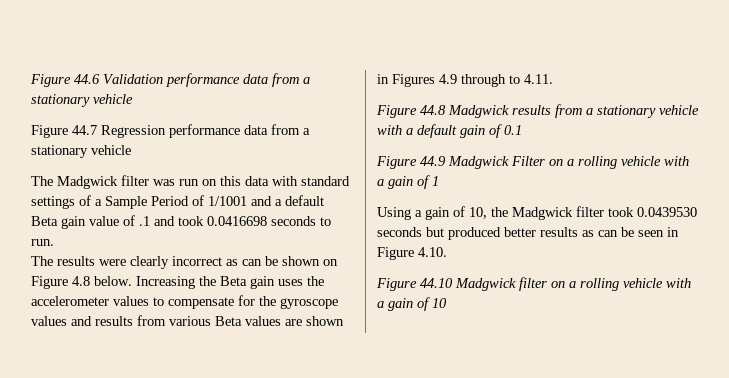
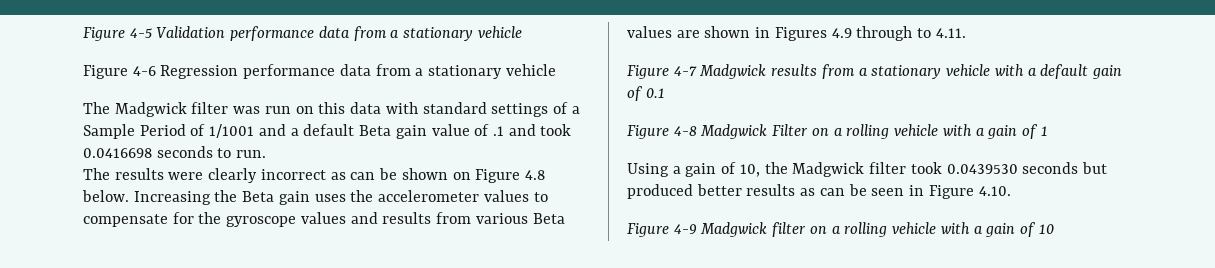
[30,74,100,87] Figure 44.6 -> [83,27,152,41] Figure 4-5
[72,125,97,135] 44.7 -> [132,66,156,76] 4-6
[420,105,446,115] 44.8 -> [673,66,697,76] 4-7
[420,156,446,166] 44.9 -> [673,126,697,136] 4-8
[420,278,453,288] 44.10 -> [673,224,697,234] 4-9

